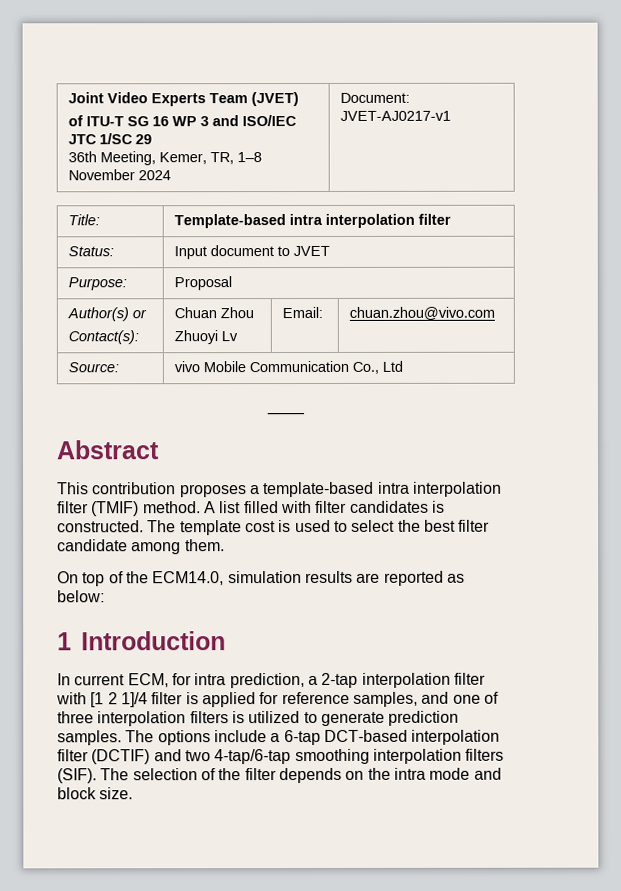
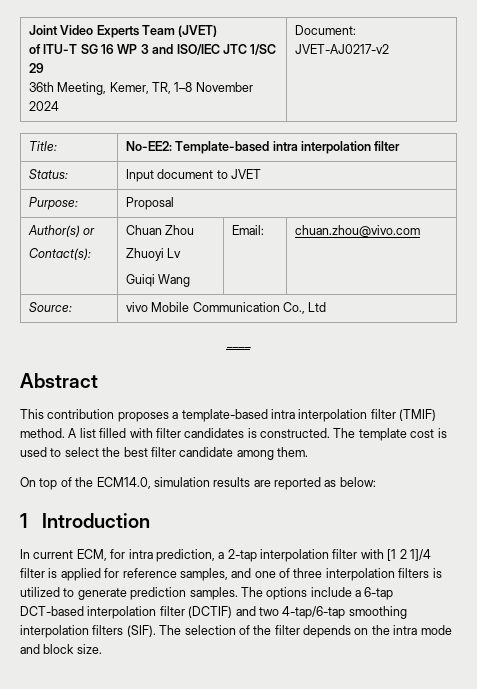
[339,110,451,121] JVET-AJ0217-v1 -> [294,44,389,54] JVET-AJ0217-v2
(100, 220) none -> [125,141,172,151] No-EE2:
(238, 336) none -> [125,274,191,287] // Guiqi Wang

